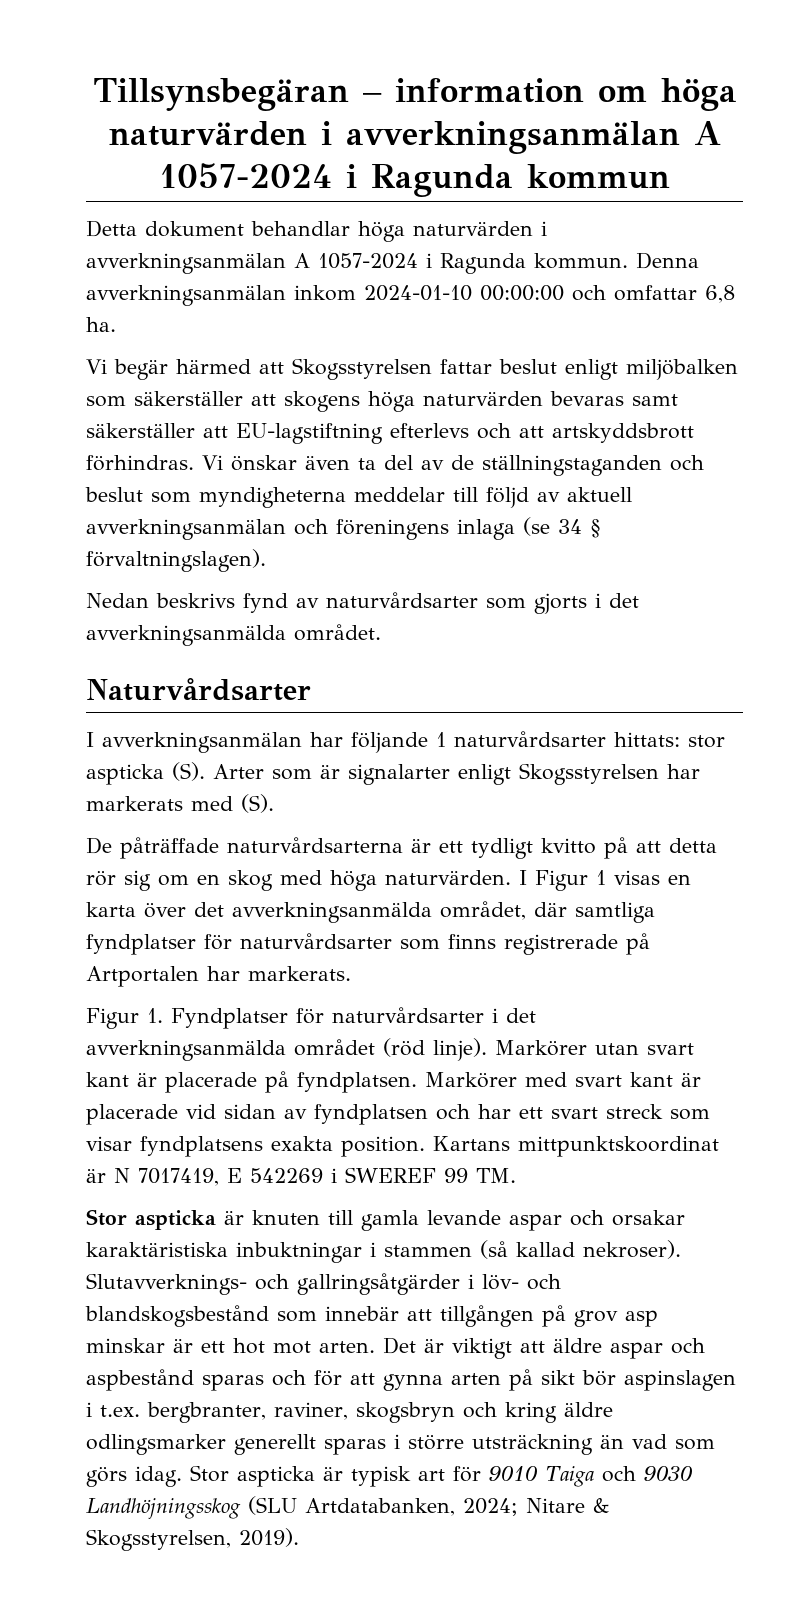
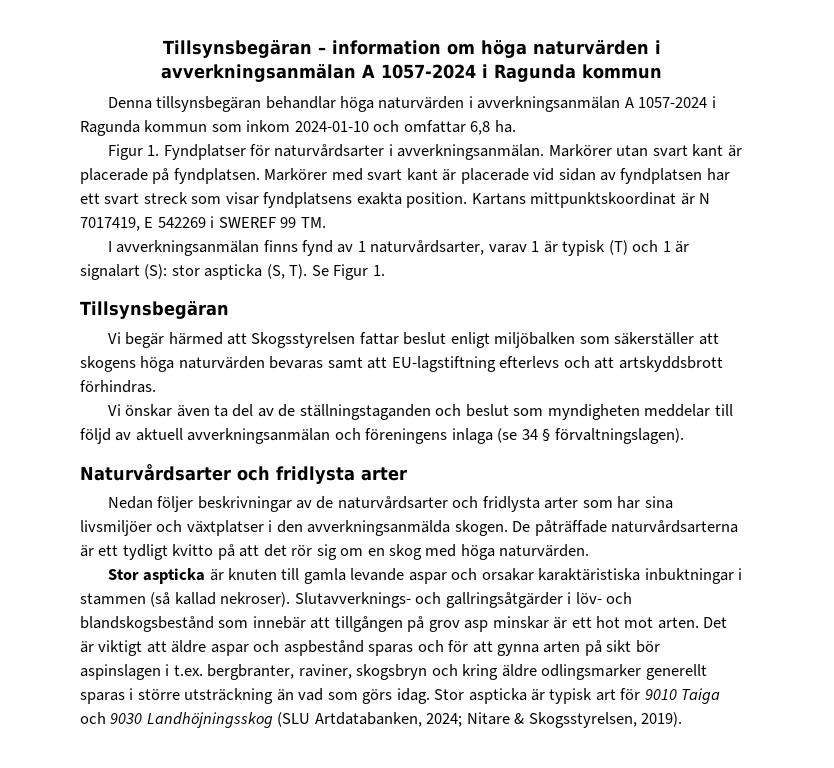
[86,220,244,237] Detta dokument -> [107,96,262,112] Denna tillsynsbegäran
[534,252,699,269] [86,285,286,306] kommun. Denna avverkningsanmälan -> [144,120,242,132] kommun som
[480,285,564,301] 00:00:00 -> (369, 126) none
[86,358,738,380] [86,391,678,412] [86,423,694,444] [86,455,704,476] [85,487,632,508] [86,517,601,540] [86,549,266,572] [86,592,639,614] [86,624,381,646] [86,678,311,701] [86,731,725,753] [86,762,700,785] [86,794,274,813] [86,837,717,859] [86,870,691,891] [86,901,655,923] [86,933,650,955] [86,966,351,987] // Vi begär härmed att Skogsstyrelsen fattar beslut enligt miljöbalken som säkerställer att skogens höga naturvärden bevaras samt säkerställer att EU-lagstiftning efterlevs och att artskyddsbrott förhindras. Vi önskar även ta del av de ställningstaganden och beslut som myndigheterna meddelar till följd av aktuell avverkningsanmälan och föreningens inlaga (se 34 § förvaltningslagen). // Nedan beskrivs fynd av naturvårdsarter som gjorts i det avverkningsanmälda området. // Naturvårdsarter // I avverkningsanmälan har följande 1 naturvårdsarter hittats: stor aspticka (S). Arter som är signalarter enligt Skogsstyrelsen har markerats med (S). // De påträffade naturvårdsarterna är ett tydligt kvitto på att detta rör sig om en skog med höga naturvärden. I Figur 1 visas en karta över det avverkningsanmälda området, där samtliga fyndplatser för naturvårdsarter som finns registrerade på Artportalen har markerats. -> (516, 126) none
[506,1008,536,1023] [86,1038,487,1061] det avverkningsanmälda området (röd linje). -> [397,144,545,160] avverkningsanmälan.
[436,1104,470,1120] och -> (703, 176) none
(516, 1175) none -> [107,240,690,256] [80,264,385,280] [80,301,229,319] [107,332,719,348] [80,356,723,372] [80,380,156,393] [107,404,733,420] [80,428,684,444] [80,464,407,484] [107,496,673,512] [80,520,739,536] [80,544,590,560] // I avverkningsanmälan finns fynd av 1 naturvårdsarter, varav 1 är typisk (T) och 1 är signalart (S): stor aspticka (S, T). Se Figur 1. // Tillsynsbegäran // Vi begär härmed att Skogsstyrelsen fattar beslut enligt miljöbalken som säkerställer att skogens höga naturvärden bevaras samt att EU-lagstiftning efterlevs och att artskyddsbrott förhindras. // Vi önskar även ta del av de ställningstaganden och beslut som myndigheten meddelar till följd av aktuell avverkningsanmälan och föreningens inlaga (se 34 § förvaltningslagen). // Naturvårdsarter och fridlysta arter // Nedan följer beskrivningar av de naturvårdsarter och fridlysta arter som har sina livsmiljöer och växtplatser i den avverkningsanmälda skogen. De påträffade naturvårdsarterna är ett tydligt kvitto på att det rör sig om en skog med höga naturvärden.

